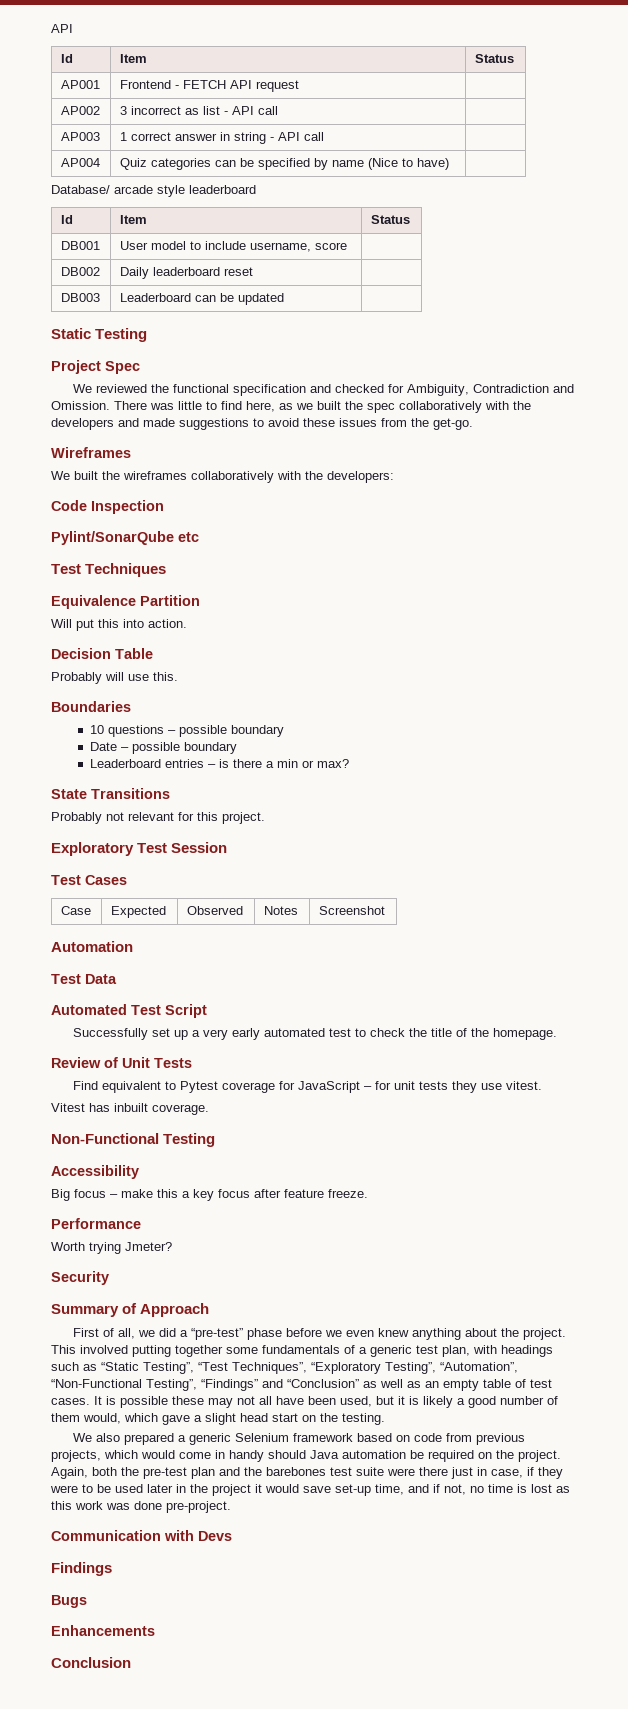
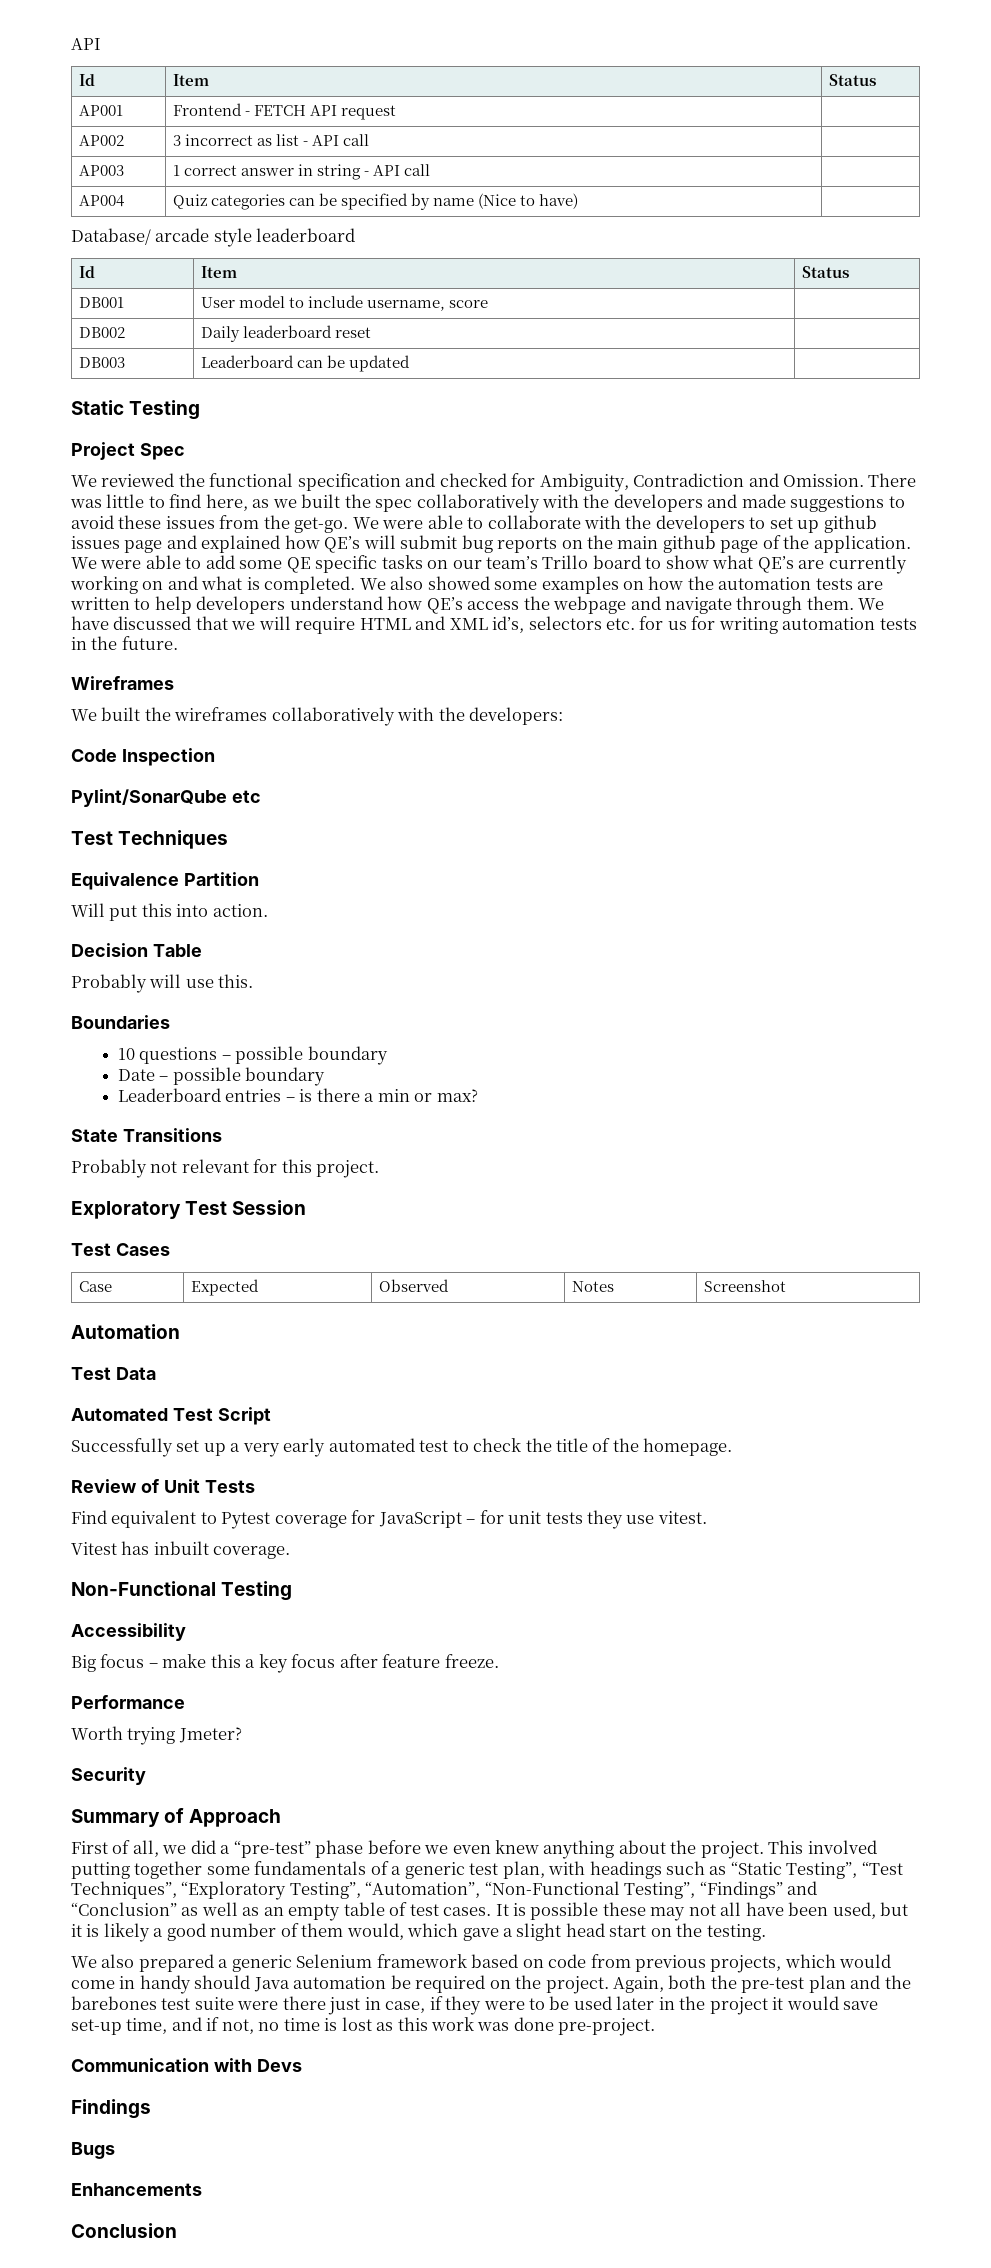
(473, 424) none -> [352,515,877,533] [71,535,911,553] [71,555,907,574] [70,576,884,594] [70,596,885,614] [71,616,917,634] [71,636,178,650] We were able to collaborate with the developers to set up github issues page and explained how QE’s will submit bug reports on the main github page of the application. We were able to add some QE specific tasks on our team’s Trillo board to show what QE’s are currently working on and what is completed. We also showed some examples on how the automation tests are written to help developers understand how QE’s access the webpage and navigate through them. We have discussed that we will require HTML and XML id’s, selectors etc. for us for writing automation tests in the future.

